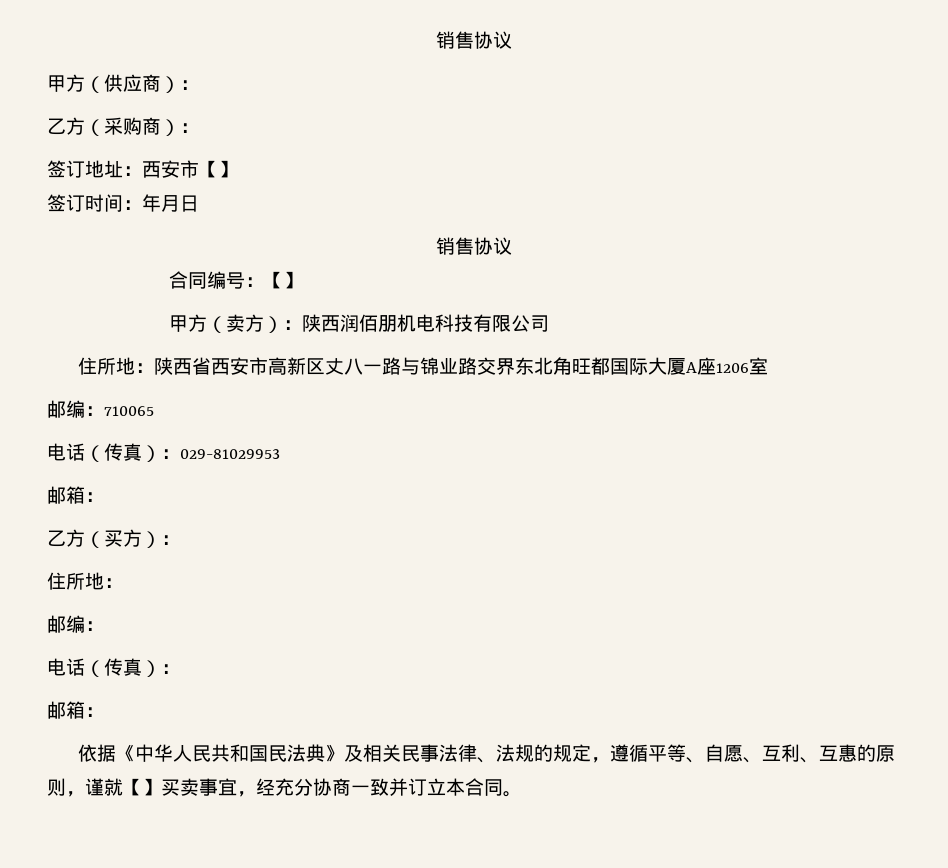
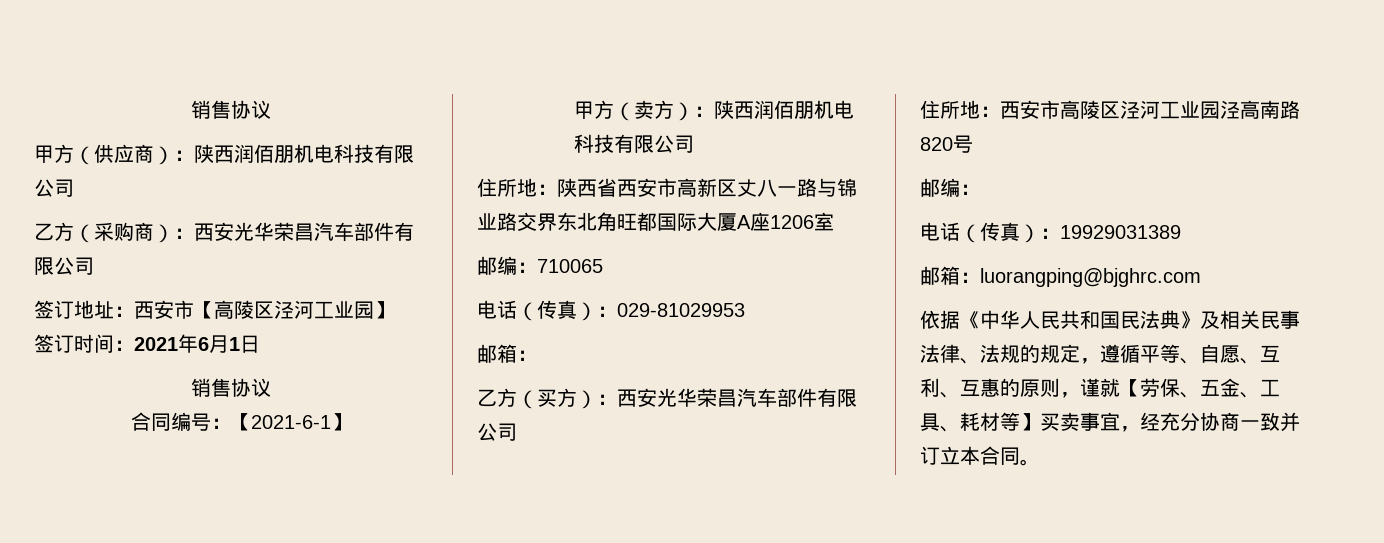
[47,117,199,136] // 乙方（采购商）： -> [194,144,414,164] [34,179,74,197] [34,222,414,243] [34,257,94,275] 陕西润佰朋机电科技有限公司 // 乙方（采购商）：西安光华荣昌汽车部件有限公司
(218, 169) none -> [214,300,374,319] 高陵区泾河工业园
[142,194,180,212] 年月 -> [134,334,240,353] 2021年6月1
(284, 280) none -> [251,415,332,429] 2021-6-1
[47,572,123,590] // 住所地： -> [617,388,857,408] [477,423,517,441] [920,100,1300,119] [920,135,973,153] 西安光华荣昌汽车部件有限公司 // 住所地：西安市高陵区泾河工业园泾高南路820号
[47,701,104,719] // 邮箱： -> [1060,225,1181,239] [920,266,1201,287] 19929031389 // 邮箱：luorangping@bjghrc.com
(142, 787) none -> [1140,378,1280,398] [920,412,1020,432] 劳保、五金、工具、耗材等

